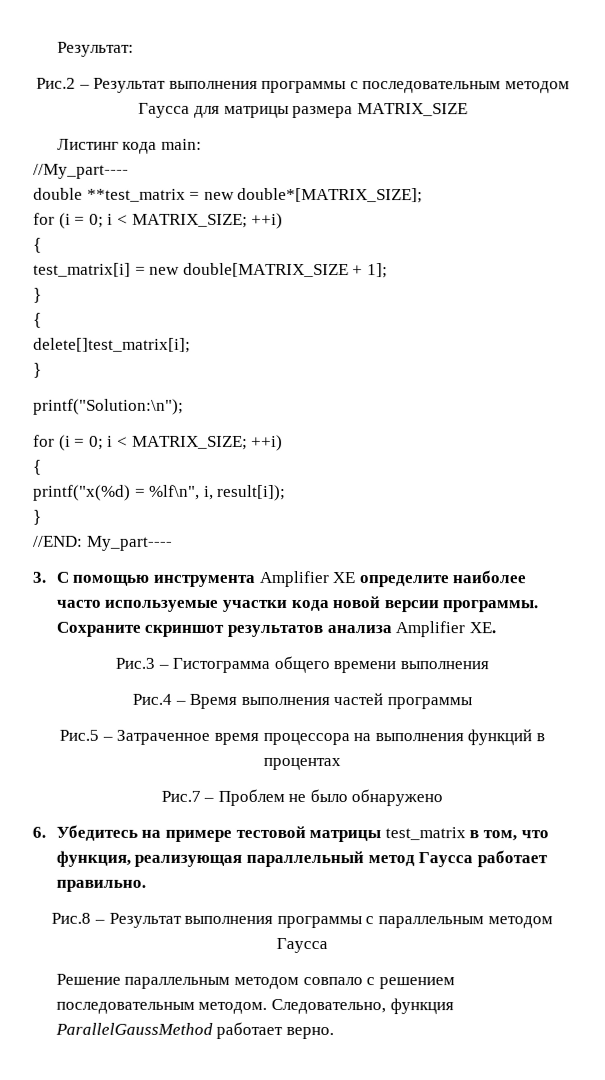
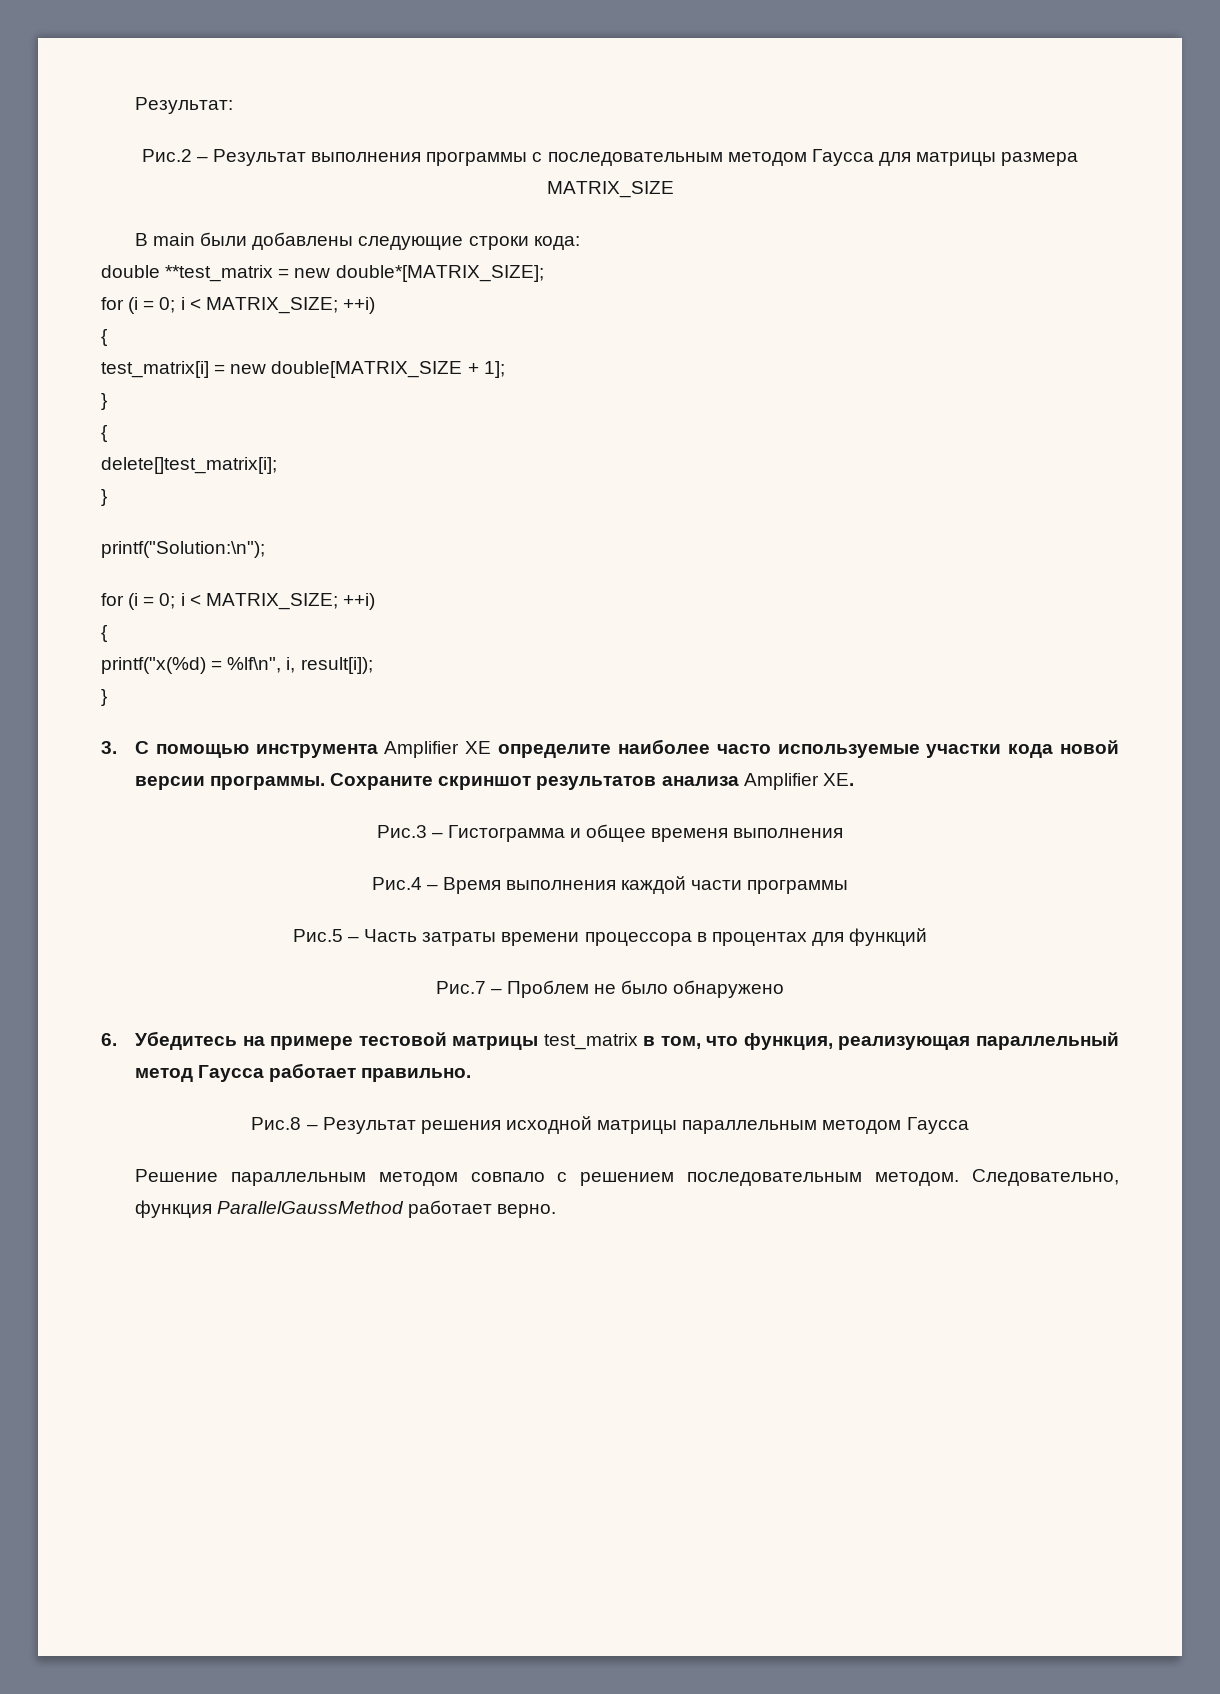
[56,138,203,154] [33,163,129,179] Листинг кода main: // //My_part---- -> [134,232,580,250] В main были добавлены следующие строки кода:
[32,535,173,551] // //END: My_part---- -> (107, 697) none
[273,655,397,674] общего времени -> [570,824,729,842] и общее временя
[333,693,384,706] частей -> [621,876,743,894] каждой части
[116,729,533,746] Затраченное время процессора на выполнения функций -> [364,929,692,946] Часть затраты времени процессора
(341, 764) none -> [811,928,928,946] для функций
[184,915,375,929] выполнения программы с -> [420,1116,678,1134] решения исходной матрицы

